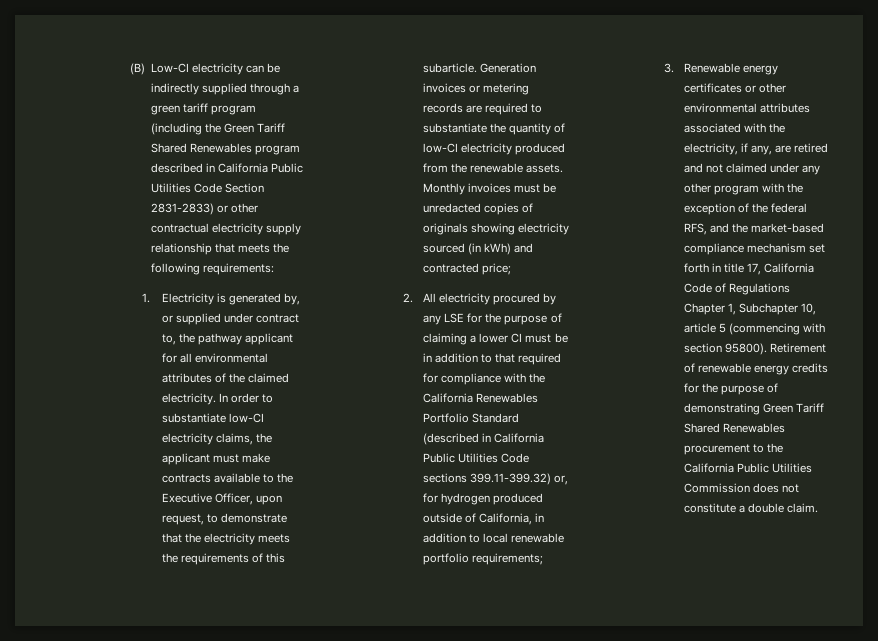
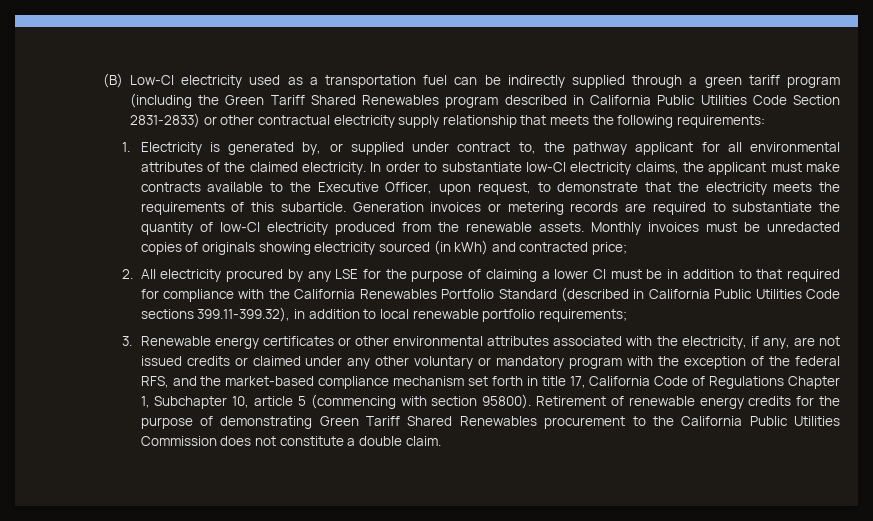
(243, 69) none -> [249,75,448,88] used as a transportation fuel
[470,473,569,485] [423,493,544,505] [423,513,533,525] 399.11-399.32) or, for hydrogen produced outside of California, -> [197,307,291,322] 399.11-399.32),
[794,143,829,153] [684,163,724,173] retired and not -> [818,336,840,346] [140,356,248,366] not issued credits or
(712, 188) none -> [414,356,565,369] voluntary or mandatory

